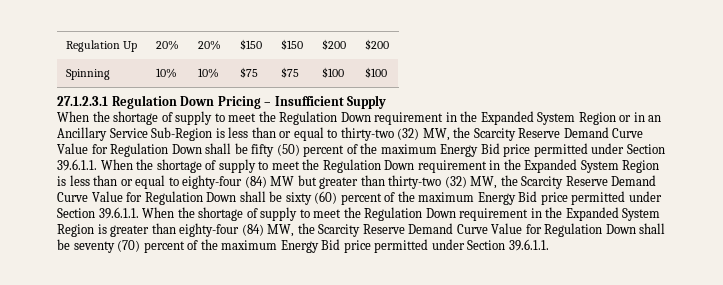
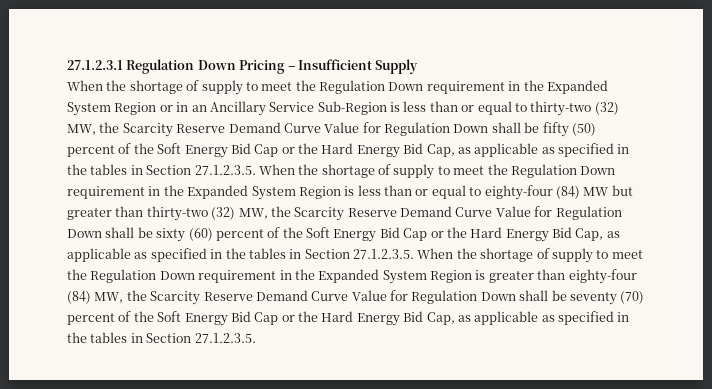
[65,40,138,52] [155,40,179,50] [197,40,221,50] [239,39,262,50] [280,39,303,50] [321,39,346,50] [364,39,389,50] [65,69,110,80] [155,68,177,78] [197,68,219,78] [239,67,258,78] [280,67,299,78] [321,67,344,78] [364,67,387,78] Regulation Up | 20% | 20% | $150 | $150 | $200 | $200 // Spinning | 10% | 10% | $75 | $75 | $100 | $100 // -> (67, 65) none
[380,143,665,157] [57,159,97,171] maximum Energy Bid price permitted under Section 39.6.1.1. -> [157,143,630,158] [67,164,256,175] Soft Energy Bid Cap or the Hard Energy Bid Cap, as applicable as specified in the tables in Section 27.1.2.3.5.
[418,191,662,205] [57,207,139,219] maximum Energy Bid price permitted under Section 39.6.1.1. -> [306,227,620,242] [67,248,414,262] Soft Energy Bid Cap or the Hard Energy Bid Cap, as applicable as specified in the tables in Section 27.1.2.3.5.
[221,239,549,253] maximum Energy Bid price permitted under Section 39.6.1.1. -> [157,311,630,326] [67,332,256,343] Soft Energy Bid Cap or the Hard Energy Bid Cap, as applicable as specified in the tables in Section 27.1.2.3.5.

